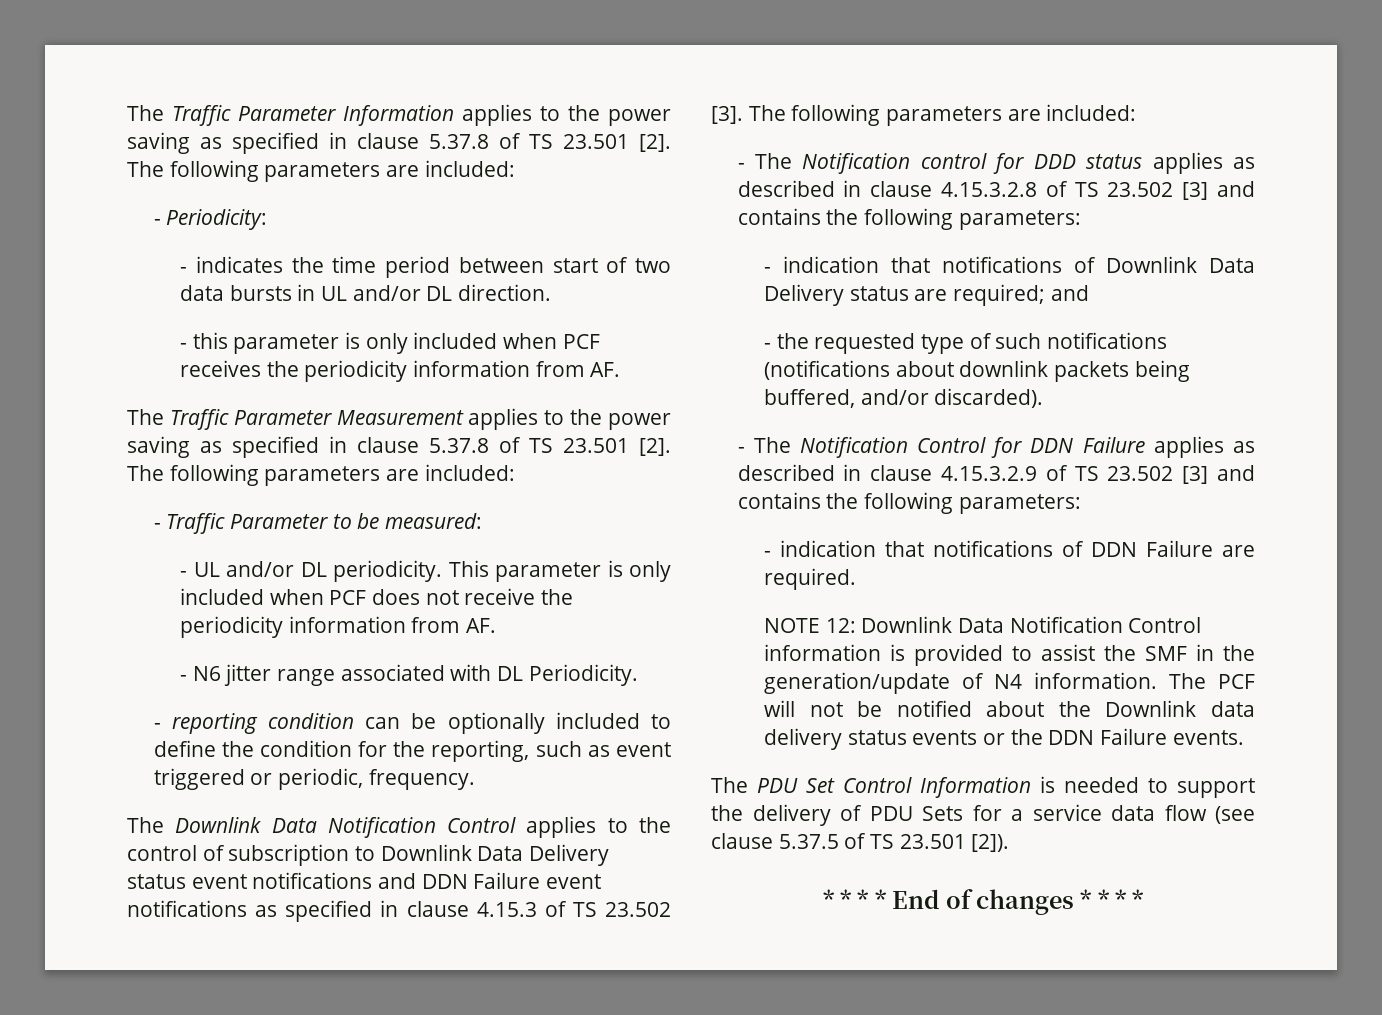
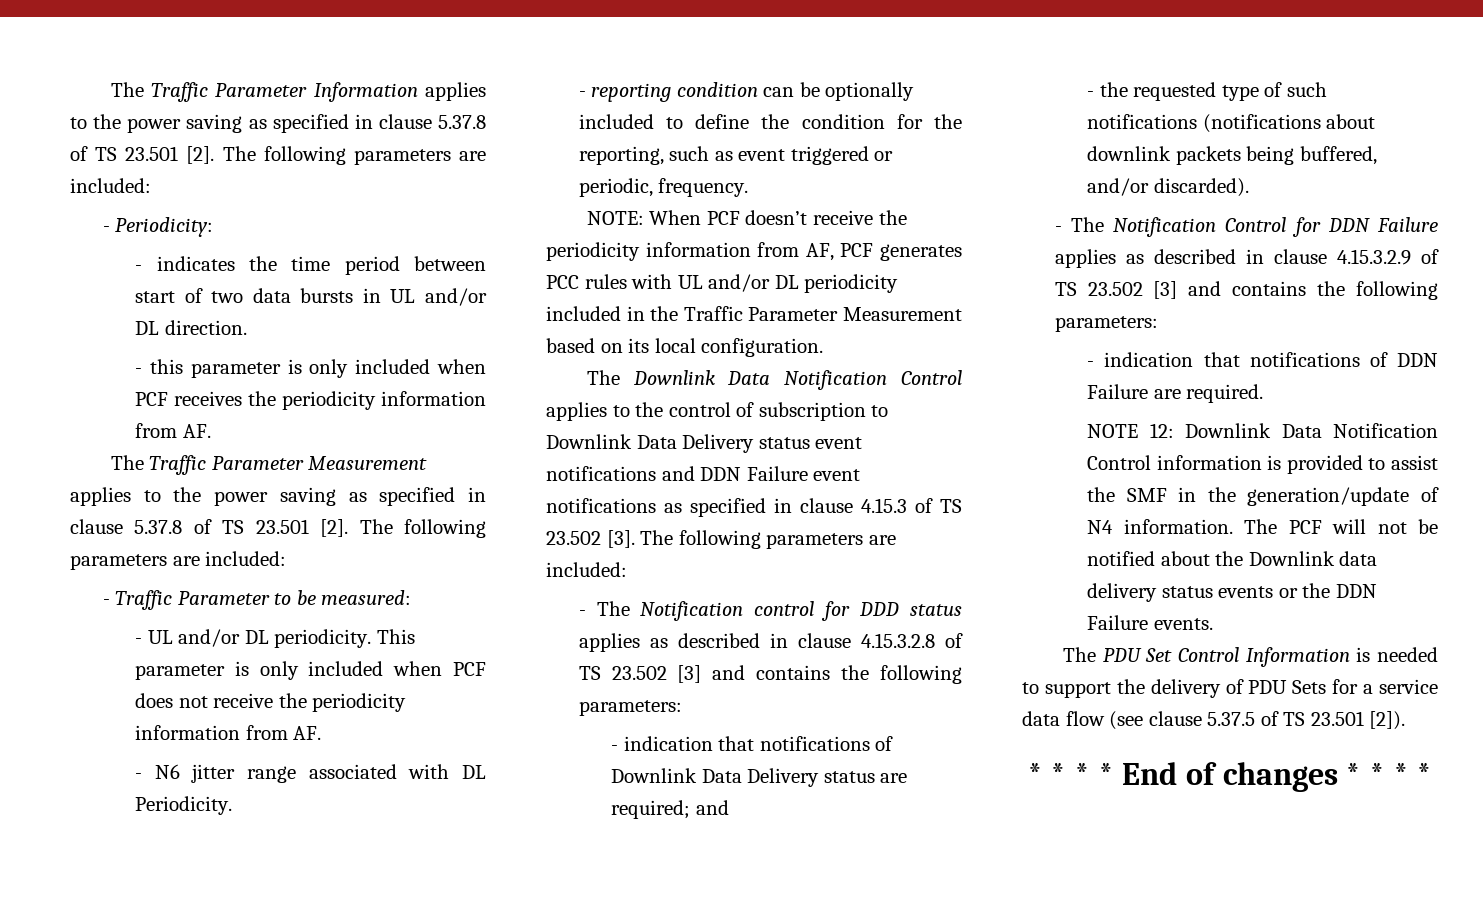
(475, 779) none -> [586,210,907,225] [546,242,963,261] [546,274,899,293] [546,306,962,321] [546,338,824,357] // NOTE: When PCF doesn’t receive the periodicity information from AF, PCF generates PCC rules with UL and/or DL periodicity included in the Traffic Parameter Measurement based on its local configuration.

